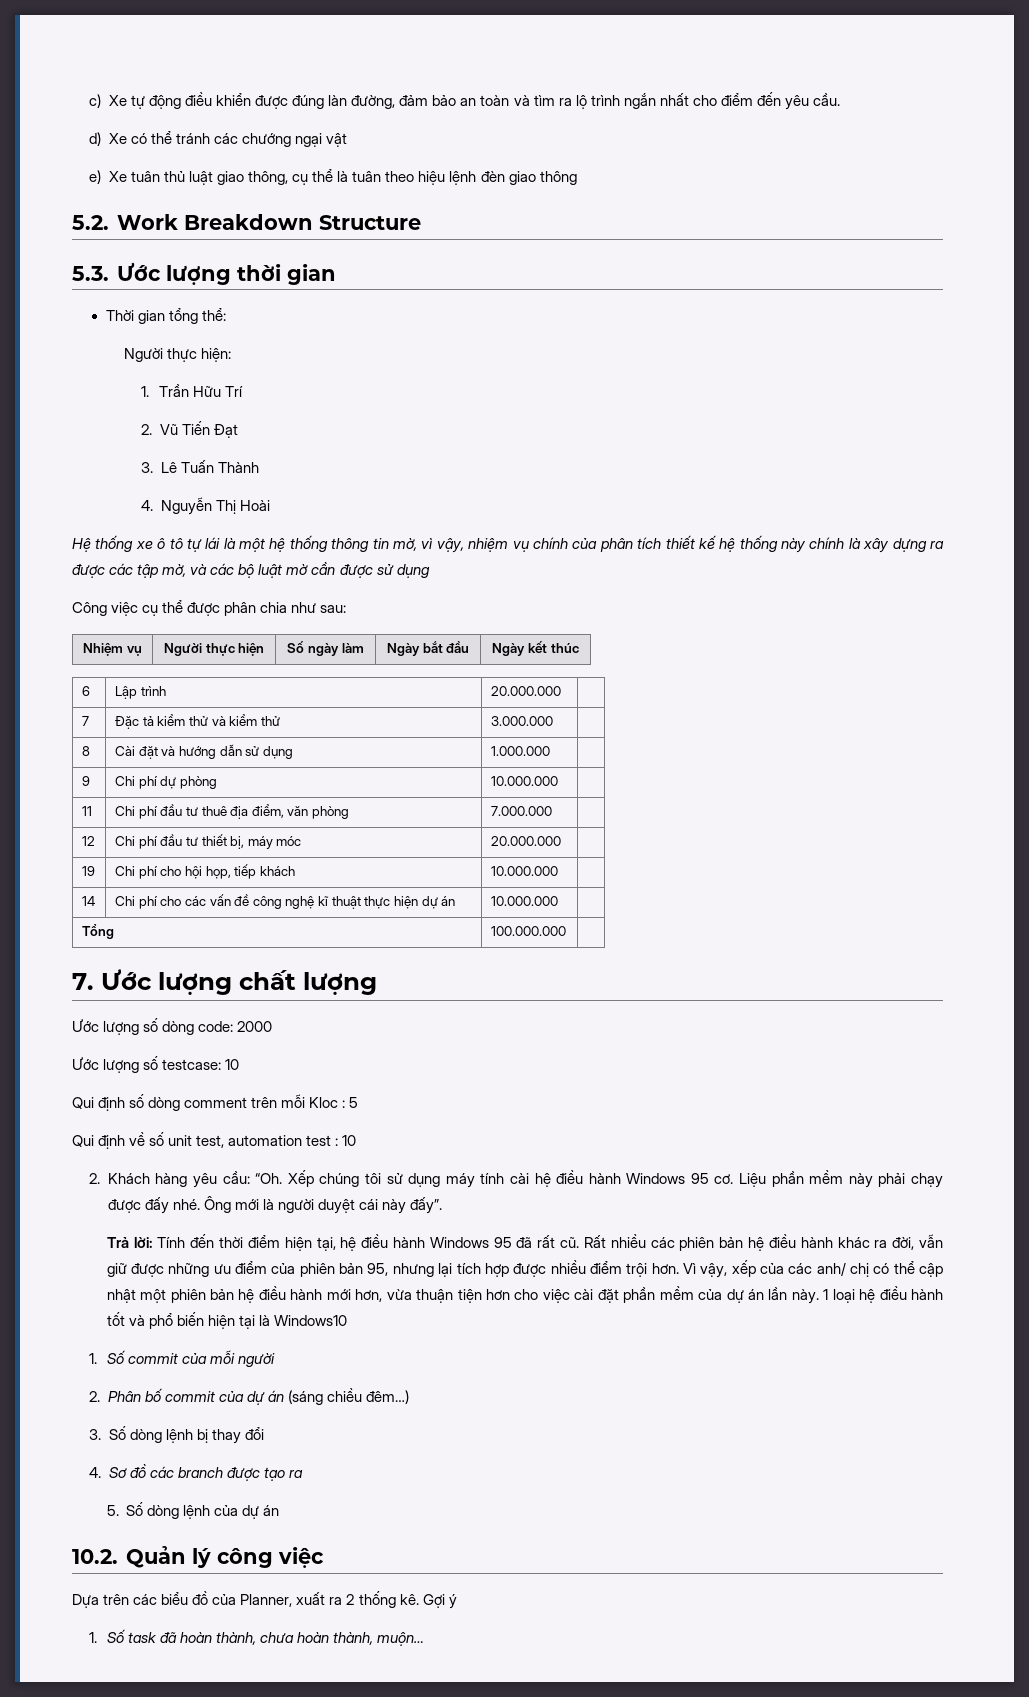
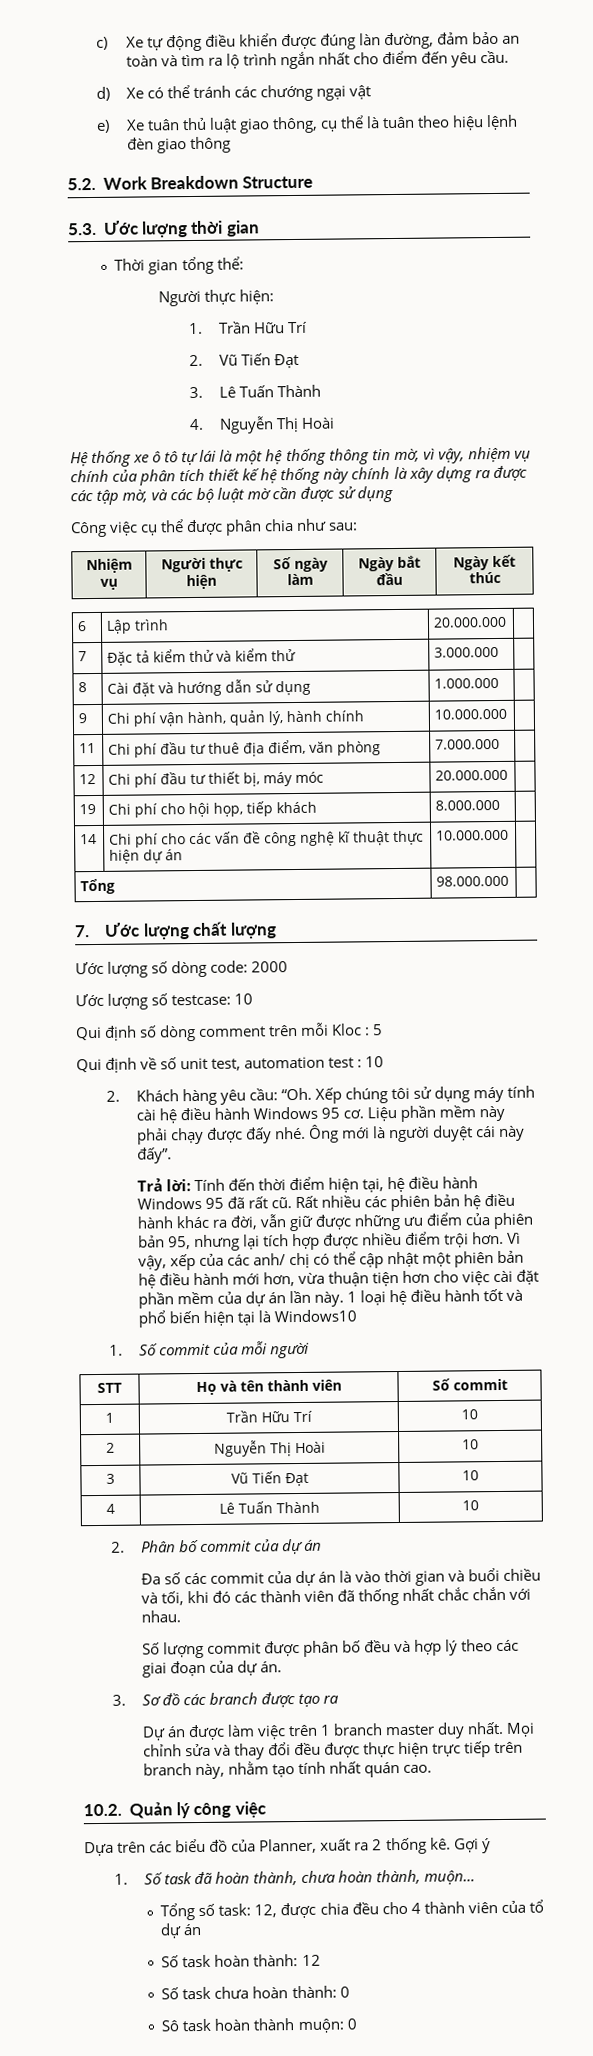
[160,776,217,789] dự phòng -> [159,710,365,727] vận hành, quản lý, hành chính
[490,866,558,876] 10.000.000 -> [435,799,501,811] 8.000.000
[490,926,566,936] 100.000.000 -> [436,875,510,887] 98.000.000
(275, 1360) none -> [97,1382,122,1393] [195,1379,342,1397] [431,1378,508,1391] [105,1412,114,1423] [225,1410,312,1423] [461,1409,478,1420] [106,1442,115,1453] [213,1440,326,1457] [462,1439,479,1450] [106,1473,115,1484] [230,1471,309,1487] [462,1470,479,1481] [106,1503,115,1514] [219,1501,320,1514] [462,1500,479,1511] // STT | Họ và tên thành viên | Số commit // 1 | Trần Hữu Trí | 10 // 2 | Nguyễn Thị Hoài | 10 // 3 | Vũ Tiến Đạt | 10 // 4 | Lê Tuấn Thành | 10
[288,1388,410,1405] [89,1426,265,1444] [89,1467,102,1478] (sáng chiều đêm…) // 3. Số dòng lệnh bị thay đổi // 4. -> [140,1567,542,1587] [140,1586,532,1606] [140,1610,181,1623] [141,1639,520,1659] [141,1660,283,1678] [111,1694,126,1706] // Đa số các commit của dự án là vào thời gian và buổi chiều và tối, khi đó các thành viên đã thống nhất chắc chắn với nhau. // Số lượng commit được phân bố đều và hợp lý theo các giai đoạn của dự án. // 3.
[106,1502,280,1519] 5. Số dòng lệnh của dự án -> [141,1721,536,1741] [142,1741,524,1760] [142,1761,433,1780] Dự án được làm việc trên 1 branch master duy nhất. Mọi chỉnh sửa và thay đổi đều được thực hiện trực tiếp trên branch này, nhằm tạo tính nhất quán cao.
(425, 1639) none -> [160,1899,544,1921] [160,1923,203,1939] [161,1954,321,1968] [161,1985,350,2000] [161,2018,357,2034] // Tổng số task: 12, được chia đều cho 4 thành viên của tổ dự án // Số task hoàn thành: 12 // Số task chưa hoàn thành: 0 // Sô task hoàn thành muộn: 0

